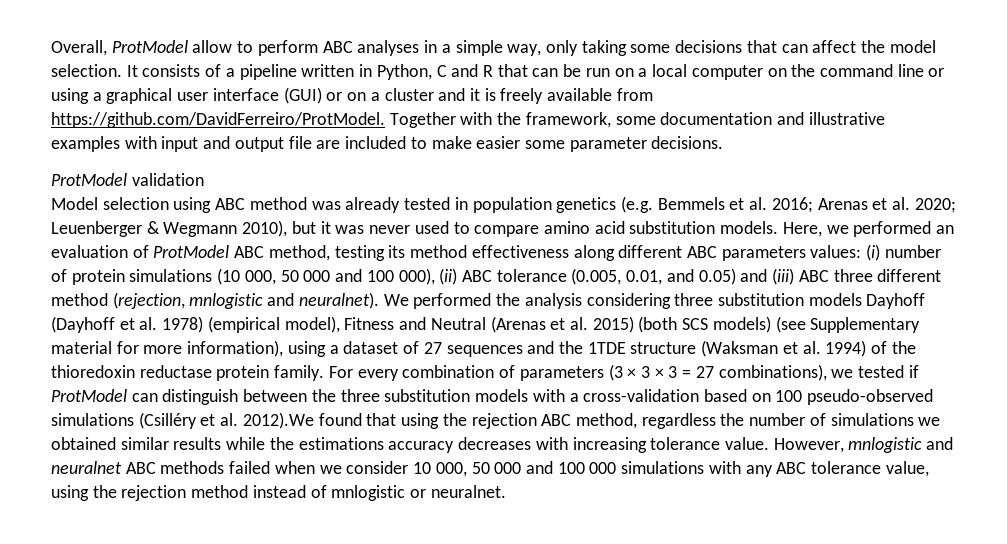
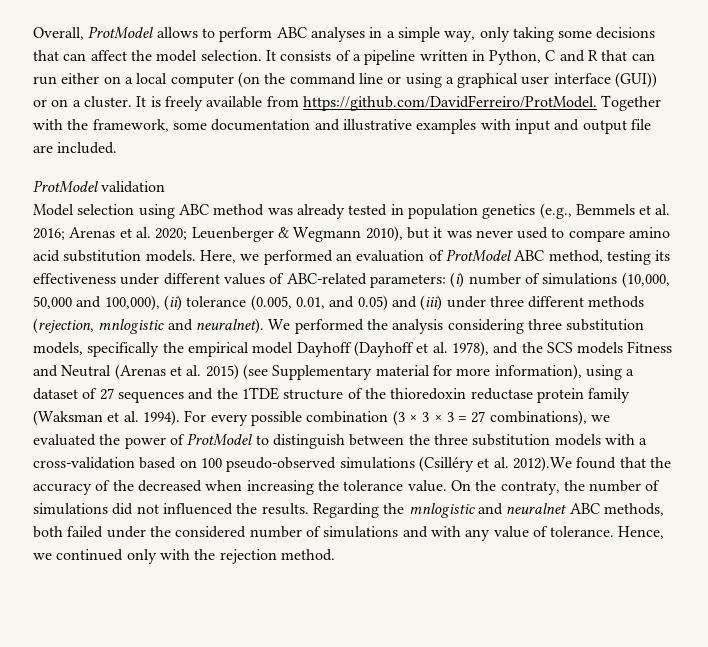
[192,40,233,53] allow -> [156,27,198,38] allows
[563,64,610,77] be run -> [33,73,100,85] run either
[767,68,787,77] on -> [237,72,260,88] (on
[283,87,322,104] (GUI) -> [615,72,658,88] (GUI))
[384,88,480,101] cluster and it -> [83,96,147,108] cluster. It
[345,136,724,152] included to make easier some parameter decisions. -> [57,142,118,154] included.
[620,196,653,213] (e.g. -> [539,203,572,219] (e.g.,
[410,244,941,261] [51,268,492,285] method effectiveness along different ABC parameters values: (i) number of protein simulations (10 000, 50 000 and 100 000), (ii) ABC -> [33,272,670,288] [33,295,182,311] effectiveness under different values of ABC-related parameters: (i) number of simulations (10,000, 50,000 and 100,000), (ii)
[798,270,829,282] ABC -> [446,296,486,308] under
[51,293,108,306] method -> [588,296,645,308] methods
[808,293,926,309] [51,316,340,333] models Dayhoff (Dayhoff et al. 1978) (empirical model), -> [33,341,624,357] models, specifically the empirical model Dayhoff (Dayhoff et al. 1978), and the SCS models
[638,316,771,333] (both SCS models) -> (239, 372) none
[701,340,867,357] (Waksman et al. 1994) -> (344, 394) none
[274,365,604,381] family. For every combination of parameters -> [588,388,631,403] [33,410,389,426] family (Waksman et al. 1994). For every possible combination
[858,365,919,378] [51,389,158,402] tested if ProtModel can -> [33,433,269,449] evaluated the power of ProtModel to
[401,413,941,429] [51,437,954,453] [51,461,929,477] [51,485,506,501] using the rejection ABC method, regardless the number of simulations we obtained similar results while the estimations accuracy decreases with increasing tolerance value. However, mnlogistic and neuralnet ABC methods failed when we consider 10 000, 50 000 and 100 000 simulations with any ABC tolerance value, using the rejection method instead of mnlogistic or neuralnet. -> [649,457,671,468] [33,480,661,495] [33,503,664,518] [33,526,665,541] [33,549,335,564] the accuracy of the decreased when increasing the tolerance value. On the contraty, the number of simulations did not influenced the results. Regarding the mnlogistic and neuralnet ABC methods, both failed under the considered number of simulations and with any value of tolerance. Hence, we continued only with the rejection method.

